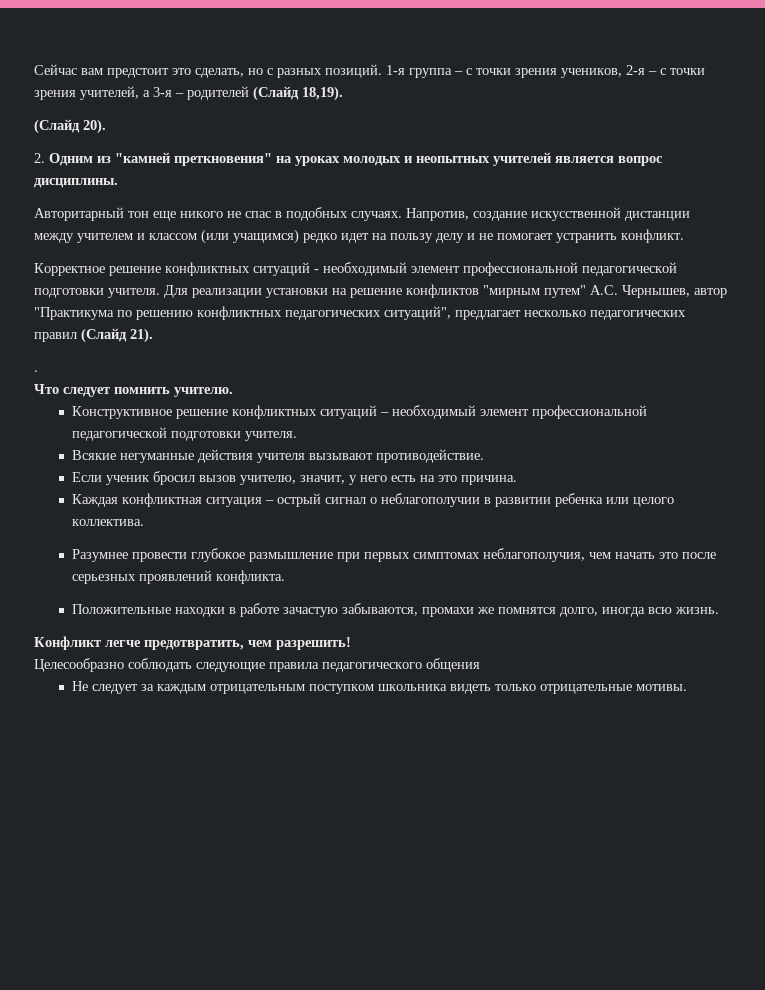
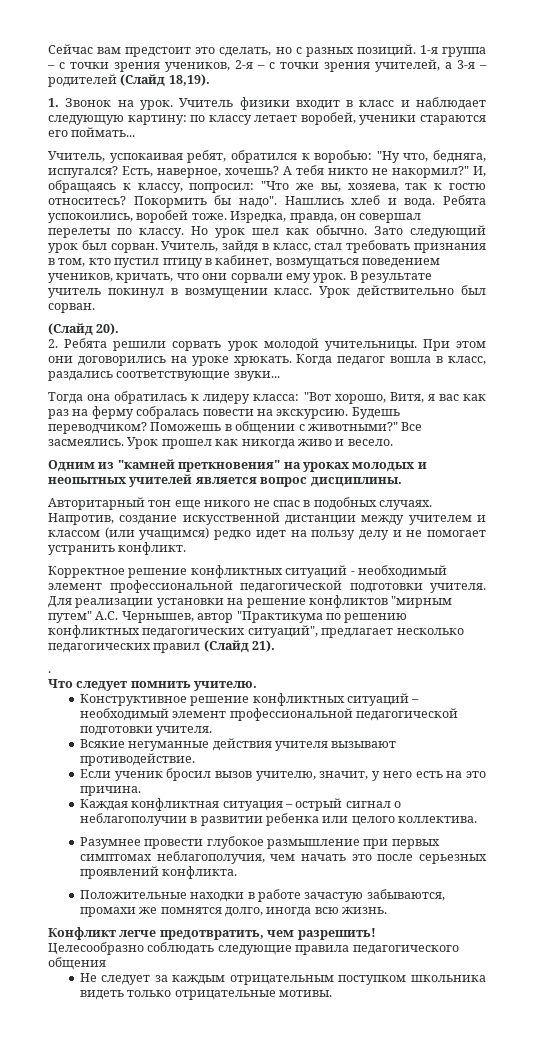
[34,119,106,134] [34,153,45,163] (Слайд 20). // 2. -> [48,97,487,110] [48,112,486,125] [48,127,136,137] [48,150,486,163] [48,165,486,178] [48,180,487,193] [48,195,486,208] [48,210,422,223] [48,225,486,238] [48,240,486,253] [48,255,440,268] [48,271,432,283] [48,285,486,298] [48,303,95,313] [48,323,120,336] [48,338,486,351] [48,354,487,366] [48,371,280,381] [48,391,486,404] [48,406,400,419] [48,421,423,434] [48,437,393,449] 1. Звонок на урок. Учитель физики входит в класс и наблюдает следующую картину: по классу летает воробей, ученики стараются его поймать... // Учитель, успокаивая ребят, обратился к воробью: "Ну что, бедняга, испугался? Есть, наверное, хочешь? А тебя никто не накормил?" И, обращаясь к классу, попросил: "Что же вы, хозяева, так к гостю относитесь? Покормить бы надо". Нашлись хлеб и вода. Ребята успокоились, воробей тоже. Изредка, правда, он совершал перелеты по классу. Но урок шел как обычно. Зато следующий урок был сорван. Учитель, зайдя в класс, стал требовать признания в том, кто пустил птицу в кабинет, возмущаться поведением учеников, кричать, что они сорвали ему урок. В результате учитель покинул в возмущении класс. Урок действительно был сорван. // (Слайд 20). // 2. Ребята решили сорвать урок молодой учительницы. При этом они договорились на уроке хрюкать. Когда педагог вошла в класс, раздались соответствующие звуки... // Тогда она обратилась к лидеру класса: "Вот хорошо, Витя, я вас как раз на ферму собралась повести на экскурсию. Будешь переводчиком? Поможешь в общении с животными?" Все засмеялись. Урок прошел как никогда живо и весело. //

